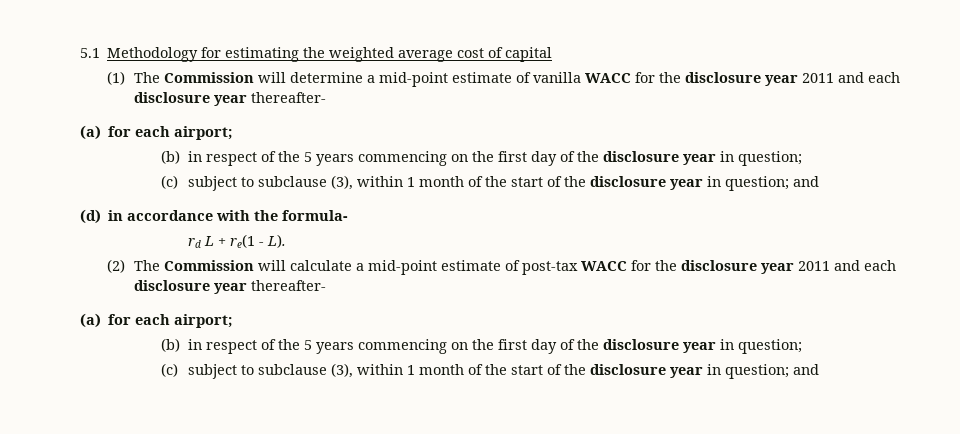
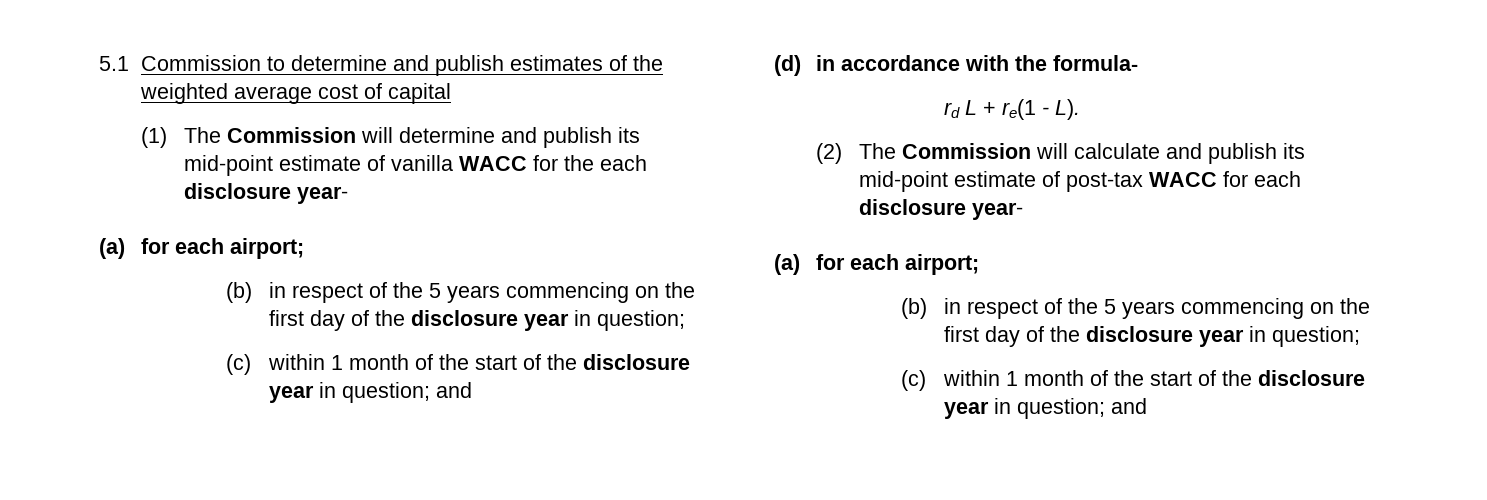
[107,47,300,62] Methodology for estimating -> [141,55,628,76] Commission to determine and publish estimates of
[367,75,376,83] a -> [500,127,640,148] and publish its
[685,72,901,86] [134,92,327,106] disclosure year 2011 and each disclosure year thereafter- -> [599,155,647,171] [183,183,348,204] each disclosure year-
[188,175,354,191] subject to subclause (3), -> (252, 364) none
[356,263,365,271] a -> [1165,143,1305,164] and publish its
[655,260,897,274] [134,280,327,294] the disclosure year 2011 and each disclosure year thereafter- -> [1253,171,1301,187] [858,199,1023,220] each disclosure year-
[188,363,354,379] subject to subclause (3), -> (927, 380) none

